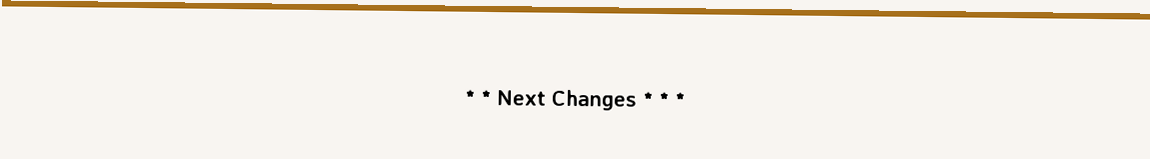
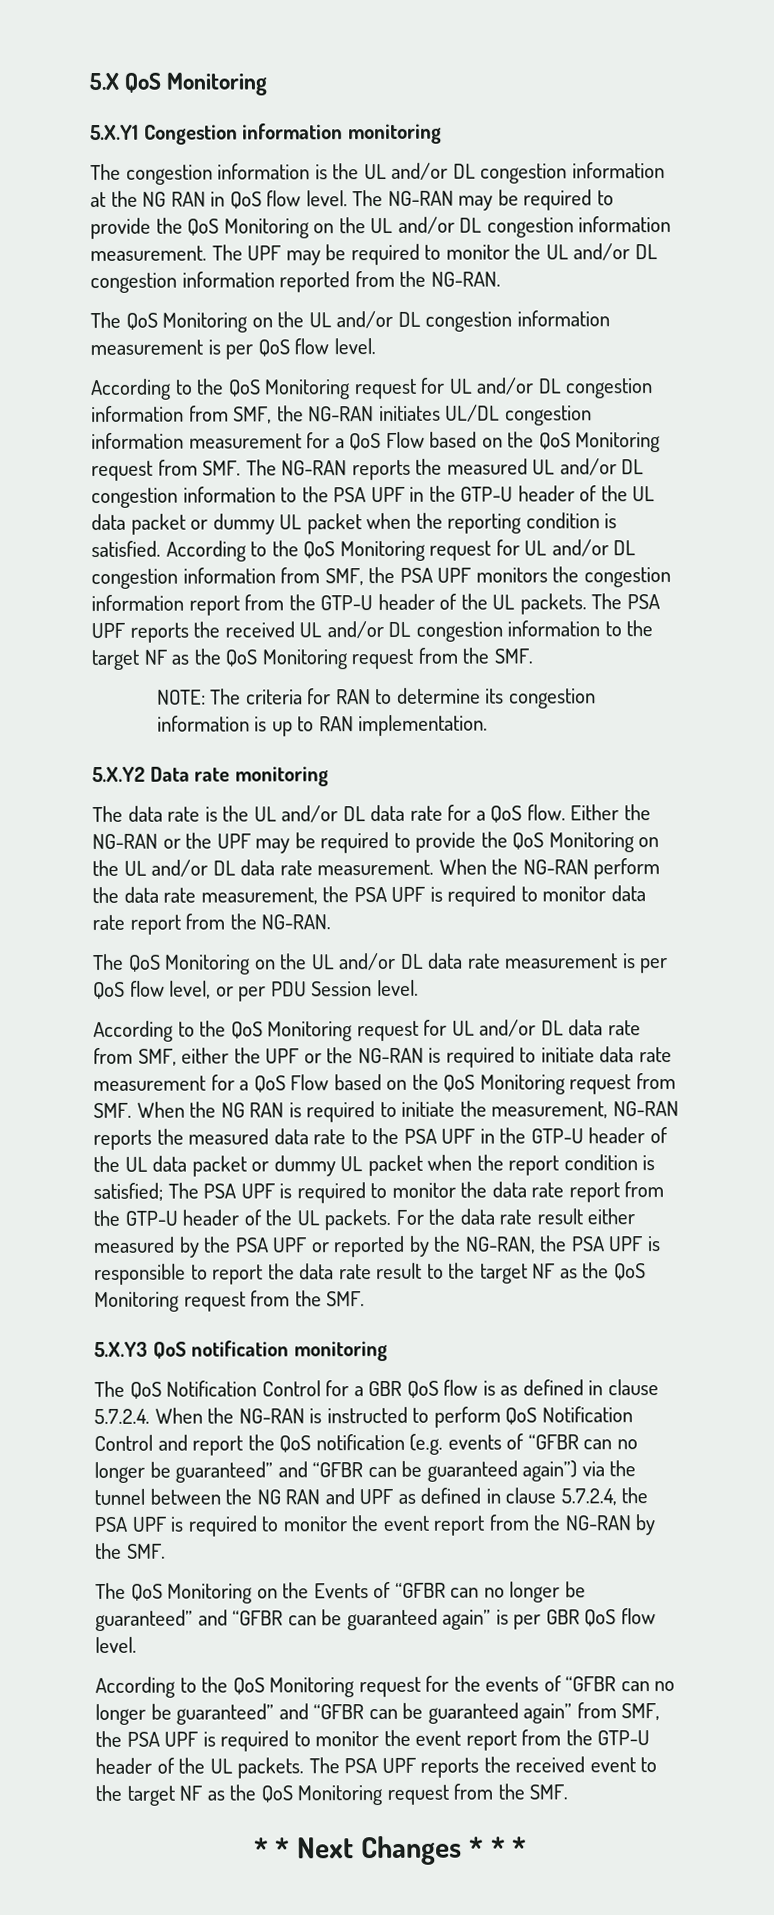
(464, 97) none -> [89,72,268,96] [90,123,442,145] [90,162,665,185] [90,189,614,211] [90,216,672,240] [90,243,658,266] [90,270,501,294] [90,310,610,333] [90,338,376,360] [90,377,654,401] [91,404,592,426] [91,431,662,453] [91,458,645,482] [91,485,656,509] [91,512,618,535] [91,539,637,562] [91,566,671,590] [91,593,660,616] [91,620,654,643] [91,647,533,671] [156,687,596,709] [156,714,489,737] [92,766,329,787] [92,804,652,823] [92,831,660,854] [92,858,661,880] [92,885,646,907] [92,913,332,935] [92,952,669,975] [93,979,419,1002] [93,1019,641,1043] [93,1046,672,1068] [93,1072,676,1095] [93,1100,679,1123] [93,1127,668,1151] [93,1154,656,1177] [93,1181,665,1204] [93,1208,636,1231] [93,1235,661,1258] [94,1262,646,1286] [94,1290,366,1313] [94,1340,388,1362] [94,1379,659,1399] [94,1406,633,1428] [94,1433,638,1456] [94,1460,637,1484] [94,1487,649,1506] [94,1514,657,1537] [95,1542,166,1560] [95,1581,586,1604] [95,1608,656,1632] [95,1636,137,1654] [95,1675,676,1699] [95,1702,661,1726] [95,1729,651,1752] [95,1756,658,1779] [95,1783,569,1806] 5.X QoS Monitoring // 5.X.Y1 Congestion information monitoring // The congestion information is the UL and/or DL congestion information at the NG RAN in QoS flow level. The NG-RAN may be required to provide the QoS Monitoring on the UL and/or DL congestion information measurement. The UPF may be required to monitor the UL and/or DL congestion information reported from the NG-RAN. // The QoS Monitoring on the UL and/or DL congestion information measurement is per QoS flow level. // According to the QoS Monitoring request for UL and/or DL congestion information from SMF, the NG-RAN initiates UL/DL congestion information measurement for a QoS Flow based on the QoS Monitoring request from SMF. The NG-RAN reports the measured UL and/or DL congestion information to the PSA UPF in the GTP-U header of the UL data packet or dummy UL packet when the reporting condition is satisfied. According to the QoS Monitoring request for UL and/or DL congestion information from SMF, the PSA UPF monitors the congestion information report from the GTP-U header of the UL packets. The PSA UPF reports the received UL and/or DL congestion information to the target NF as the QoS Monitoring request from the SMF. // NOTE: The criteria for RAN to determine its congestion information is up to RAN implementation. // 5.X.Y2 Data rate monitoring // The data rate is the UL and/or DL data rate for a QoS flow. Either the NG-RAN or the UPF may be required to provide the QoS Monitoring on the UL and/or DL data rate measurement. When the NG-RAN perform the data rate measurement, the PSA UPF is required to monitor data rate report from the NG-RAN. // The QoS Monitoring on the UL and/or DL data rate measurement is per QoS flow level, or per PDU Session level. // According to the QoS Monitoring request for UL and/or DL data rate from SMF, either the UPF or the NG-RAN is required to initiate data rate measurement for a QoS Flow based on the QoS Monitoring request from SMF. When the NG RAN is required to initiate the measurement, NG-RAN reports the measured data rate to the PSA UPF in the GTP-U header of the UL data packet or dummy UL packet when the report condition is satisfied; The PSA UPF is required to monitor the data rate report from the GTP-U header of the UL packets. For the data rate result either measured by the PSA UPF or reported by the NG-RAN, the PSA UPF is responsible to report the data rate result to the target NF as the QoS Monitoring request from the SMF. // 5.X.Y3 QoS notification monitoring // The QoS Notification Control for a GBR QoS flow is as defined in clause 5.7.2.4. When the NG-RAN is instructed to perform QoS Notification Control and report the QoS notification (e.g. events of “GFBR can no longer be guaranteed” and “GFBR can be guaranteed again”) via the tunnel between the NG RAN and UPF as defined in clause 5.7.2.4, the PSA UPF is required to monitor the event report from the NG-RAN by the SMF. // The QoS Monitoring on the Events of “GFBR can no longer be guaranteed” and “GFBR can be guaranteed again” is per GBR QoS flow level. // According to the QoS Monitoring request for the events of “GFBR can no longer be guaranteed” and “GFBR can be guaranteed again” from SMF, the PSA UPF is required to monitor the event report from the GTP-U header of the UL packets. The PSA UPF reports the received event to the target NF as the QoS Monitoring request from the SMF. //

